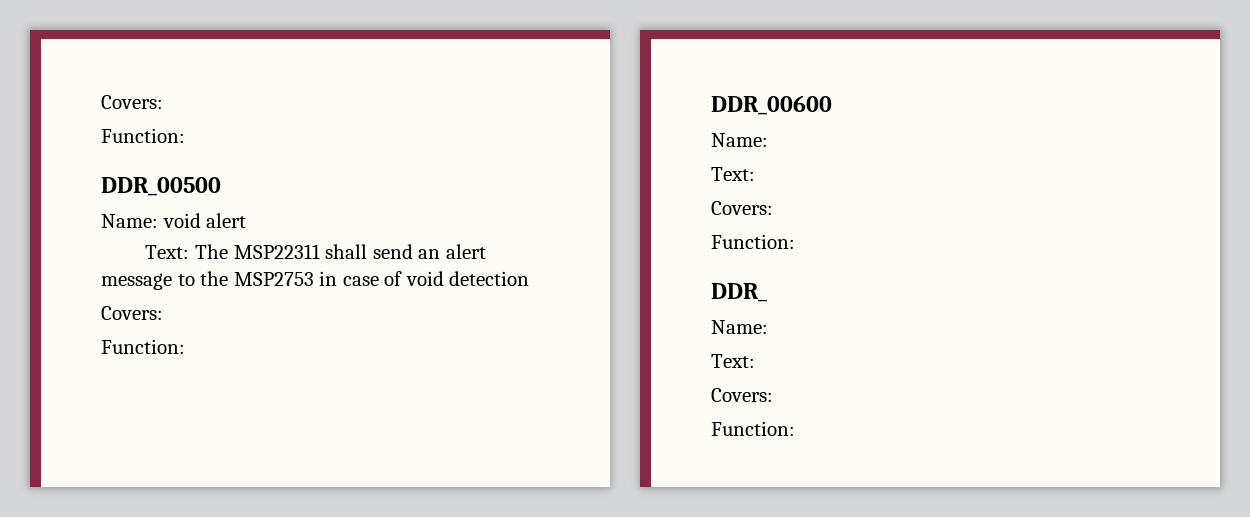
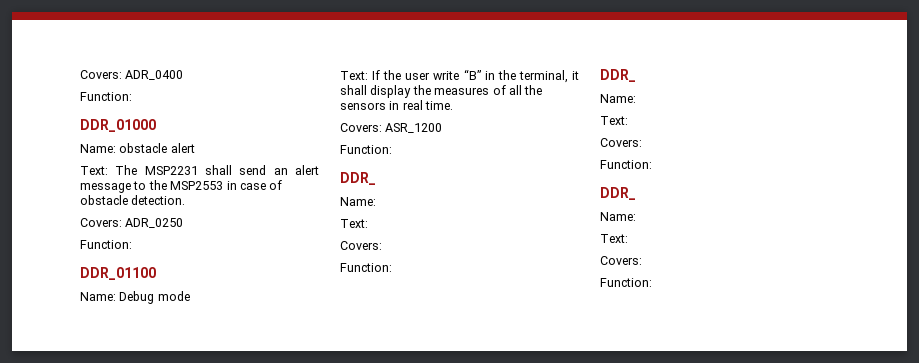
[101,95,163,109] [101,128,185,143] [101,177,221,196] [101,213,201,228] Covers: // Function: // DDR_00500 // Name: void -> [80,70,184,80] [80,92,132,101] [80,119,156,132] [80,143,168,153] Covers: ADR_0400 // Function: // DDR_01000 // Name: obstacle
[233,244,320,259] MSP22311 -> [144,166,198,175] MSP2231
[233,272,314,286] MSP2753 -> [170,181,224,190] MSP2553
[405,271,530,286] [101,306,163,320] [101,339,185,354] [711,95,832,115] [711,133,768,147] [711,167,755,181] [711,201,773,215] [711,234,795,249] [711,283,767,302] [711,320,768,334] [711,354,755,368] [711,388,773,402] [711,421,795,436] void detection // Covers: // Function: // DDR_00600 // Name: // Text: // Covers: // Function: // DDR_ // Name: // Text: // Covers: // Function: -> [80,195,186,205] [80,218,184,228] [80,240,132,249] [80,267,156,280] [80,291,190,304] [340,69,579,83] [340,85,543,98] [340,100,454,110] [340,123,443,133] [340,145,392,154] [340,172,376,185] [340,197,376,206] [340,219,368,228] [340,241,382,250] [340,263,392,272] [600,69,636,82] [600,94,636,103] [600,116,628,125] [600,138,642,147] [600,160,652,169] [600,187,636,200] [600,212,636,221] [600,234,628,243] [600,256,642,265] [600,278,652,287] obstacle detection. // Covers: ADR_0250 // Function: // DDR_01100 // Name: Debug mode // Text: If the user write “B” in the terminal, it shall display the measures of all the sensors in real time. // Covers: ASR_1200 // Function: // DDR_ // Name: // Text: // Covers: // Function: // DDR_ // Name: // Text: // Covers: // Function: // DDR_ // Name: // Text: // Covers: // Function:

